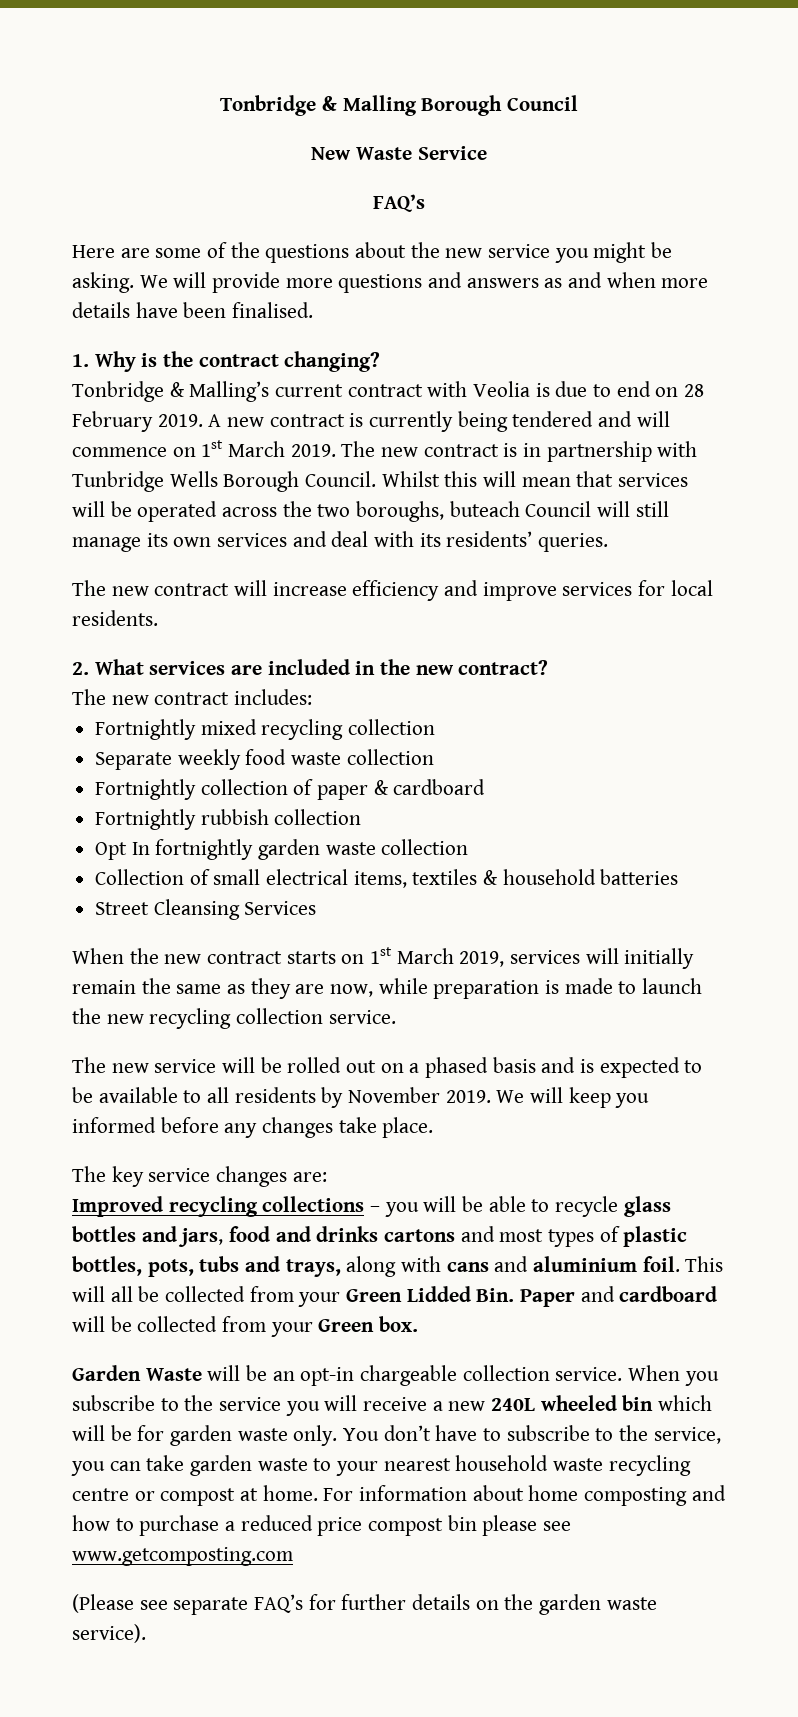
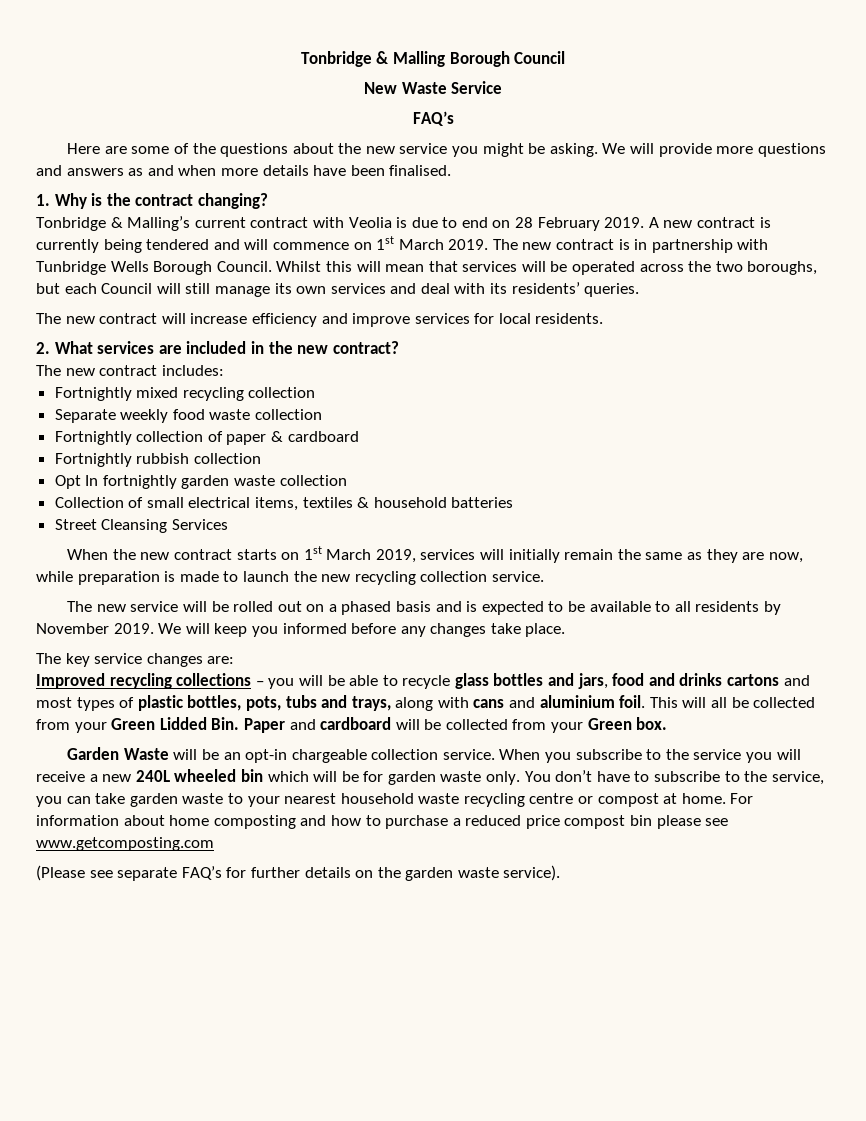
[449,501,520,517] buteach -> [36,283,97,294] but each

